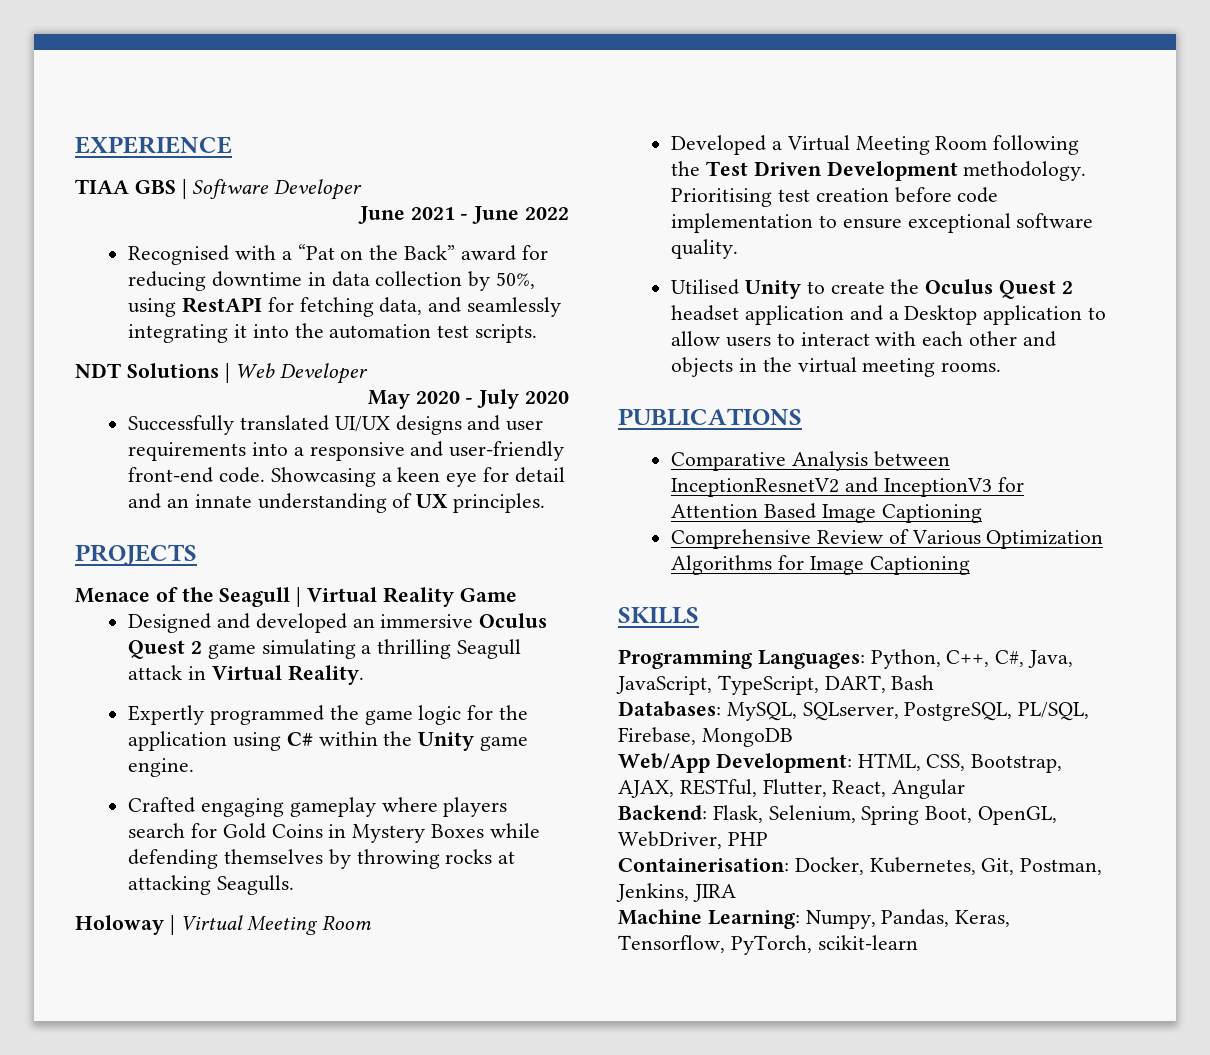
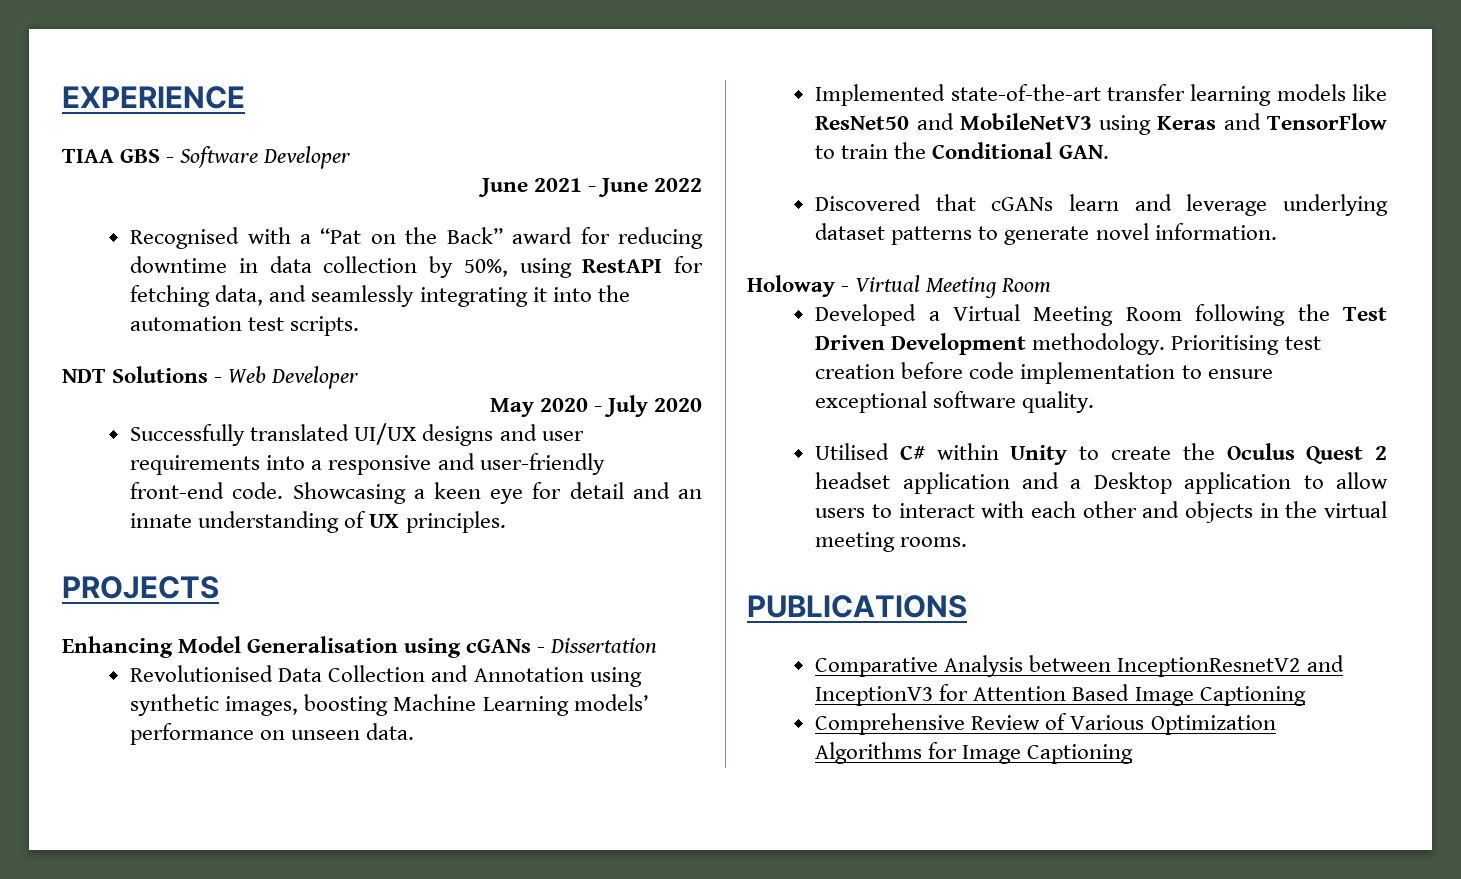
[181,179,187,199] | -> [166,157,175,163] -
[224,363,230,383] | -> [214,377,223,383] -
[75,587,517,607] [128,613,548,633] [128,639,522,659] [128,665,364,685] [128,705,529,725] [128,731,529,751] [128,758,195,777] [128,797,508,817] [128,823,540,843] [128,849,516,869] [128,875,295,895] Menace of the Seagull | Virtual Reality Game // Designed and developed an immersive Oculus Quest 2 game simulating a thrilling Seagull attack in Virtual Reality. // Expertly programmed the game logic for the application using C# within the Unity game engine. // Crafted engaging gameplay where players search for Gold Coins in Mystery Boxes while defending themselves by throwing rocks at attacking Seagulls. -> [62,636,658,658] [130,665,642,687] [130,694,649,716] [130,723,415,745] [815,84,1387,106] [815,113,1387,135] [815,142,1109,159] [815,194,1388,216] [815,223,1277,245] Enhancing Model Generalisation using cGANs - Dissertation // Revolutionised Data Collection and Annotation using synthetic images, boosting Machine Learning models’ performance on unseen data. // Implemented state-of-the-art transfer learning models like ResNet50 and MobileNetV3 using Keras and TensorFlow to train the Conditional GAN. // Discovered that cGANs learn and leverage underlying dataset patterns to generate novel information.
[169,915,175,935] | -> [841,286,850,292] -
(740, 287) none -> [899,443,999,460] C# within
[618,607,699,624] [618,649,1074,669] [616,675,935,695] [618,701,1090,721] [618,727,793,747] [618,753,1063,773] [618,779,966,799] [618,805,1058,825] [618,831,768,849] [618,857,1103,875] [616,883,736,902] [618,909,1011,929] [618,935,918,955] // SKILLS // Programming Languages: Python, C++, C#, Java, JavaScript, TypeScript, DART, Bash // Databases: MySQL, SQLserver, PostgreSQL, PL/SQL, Firebase, MongoDB // Web/App Development: HTML, CSS, Bootstrap, AJAX, RESTful, Flutter, React, Angular // Backend: Flask, Selenium, Spring Boot, OpenGL, WebDriver, PHP // Containerisation: Docker, Kubernetes, Git, Postman, Jenkins, JIRA // Machine Learning: Numpy, Pandas, Keras, Tensorflow, PyTorch, scikit-learn -> (1134, 754) none

